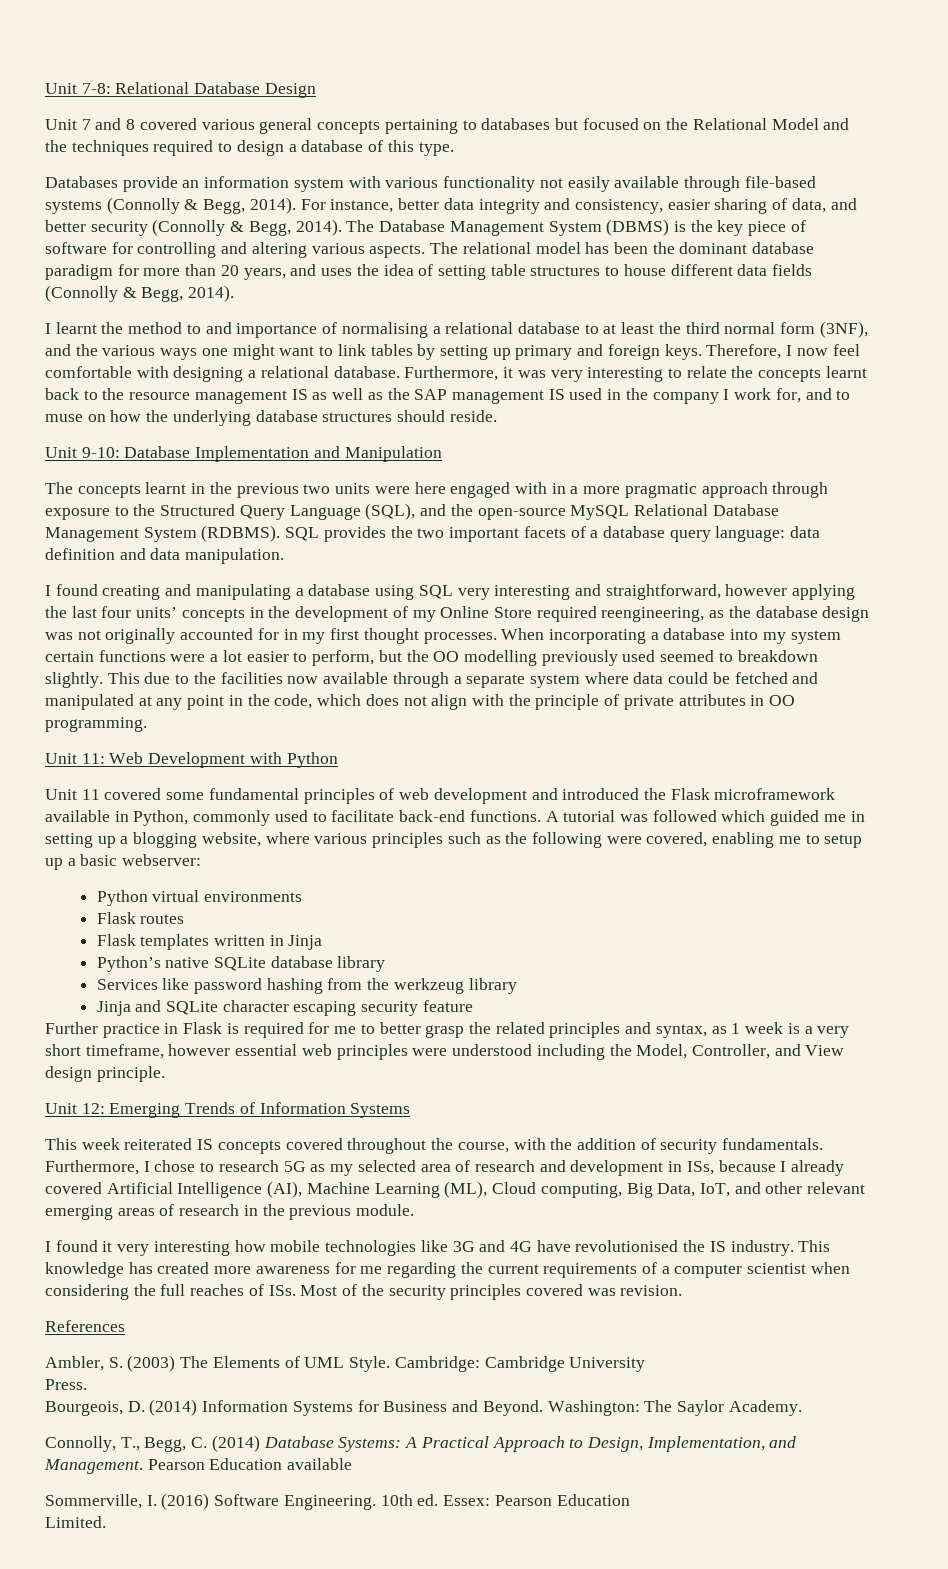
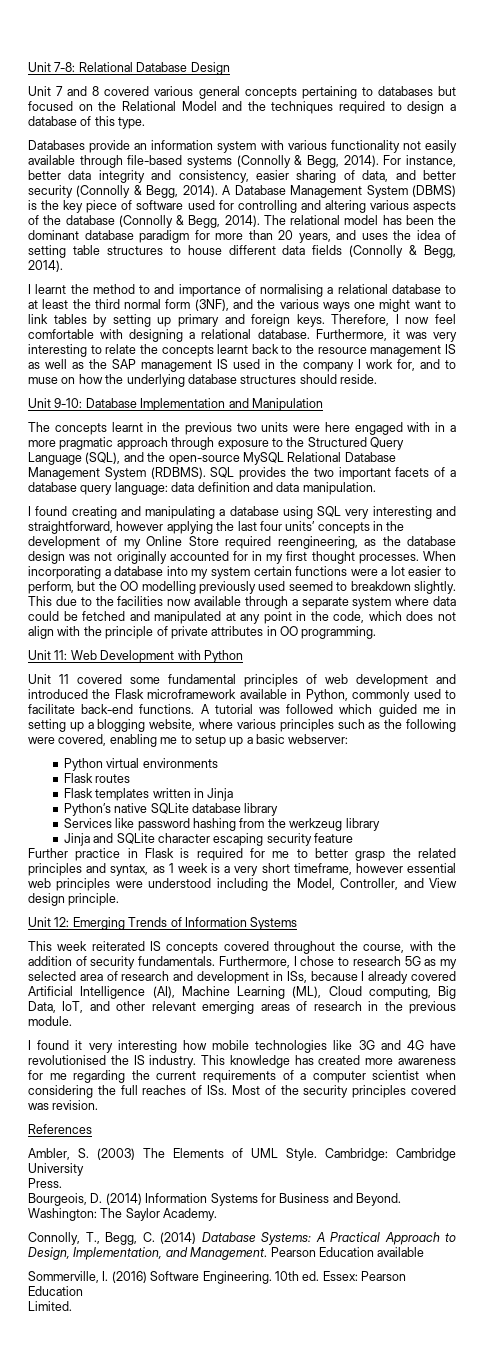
[346,220,375,232] The -> [222,185,232,195] A
(107, 248) none -> [187,200,215,210] used
[369,244,426,258] aspects. -> [412,201,456,213] [28,215,260,228] aspects of the database (Connolly & Begg, 2014).

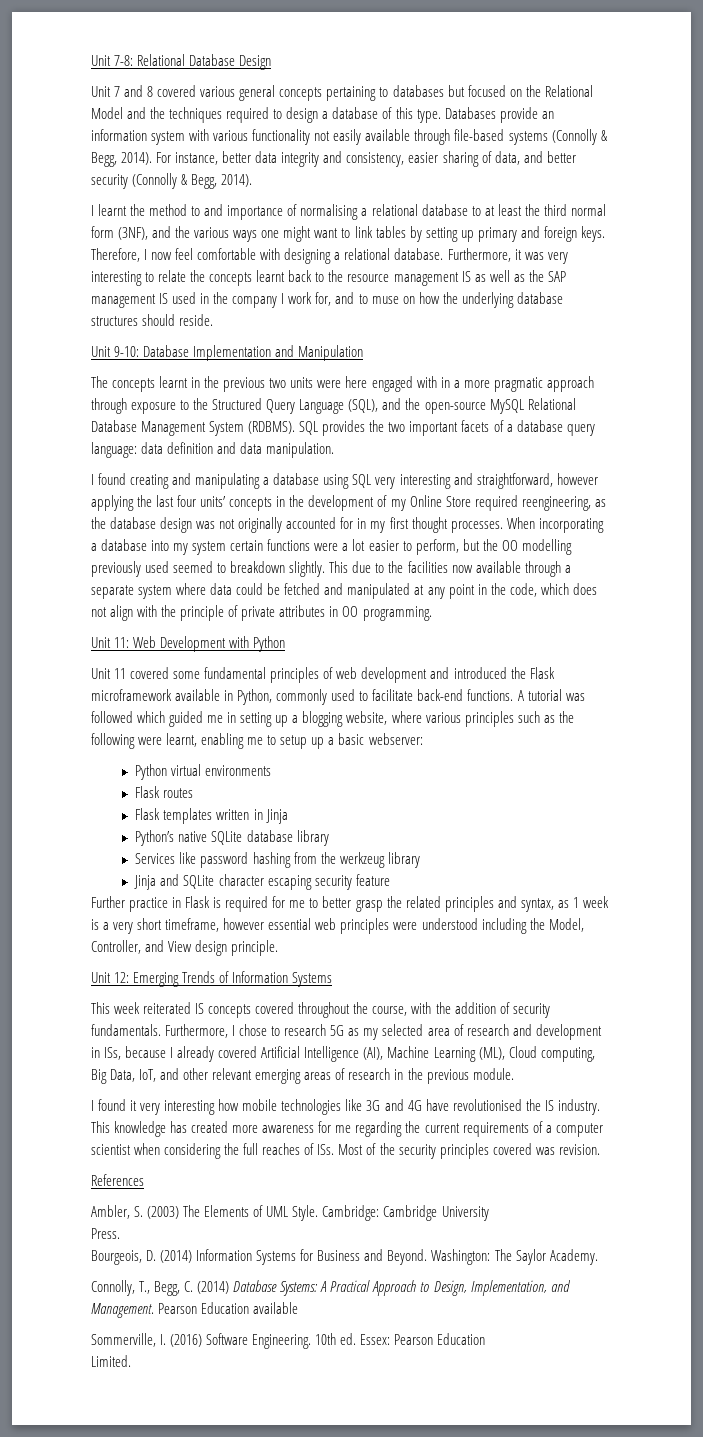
(146, 123) // -> (441, 116) none
[222,185,457,198] [28,200,456,213] [28,215,456,228] [28,230,456,243] [28,245,456,258] [28,260,63,272] A Database Management System (DBMS) is the key piece of software used for controlling and altering various aspects of the database (Connolly & Begg, 2014). The relational model has been the dominant database paradigm for more than 20 years, and uses the idea of setting table structures to house different data fields (Connolly & Begg, 2014). -> (253, 180) none
[58,734,107,746] covered, -> [166,733,198,747] learnt,

